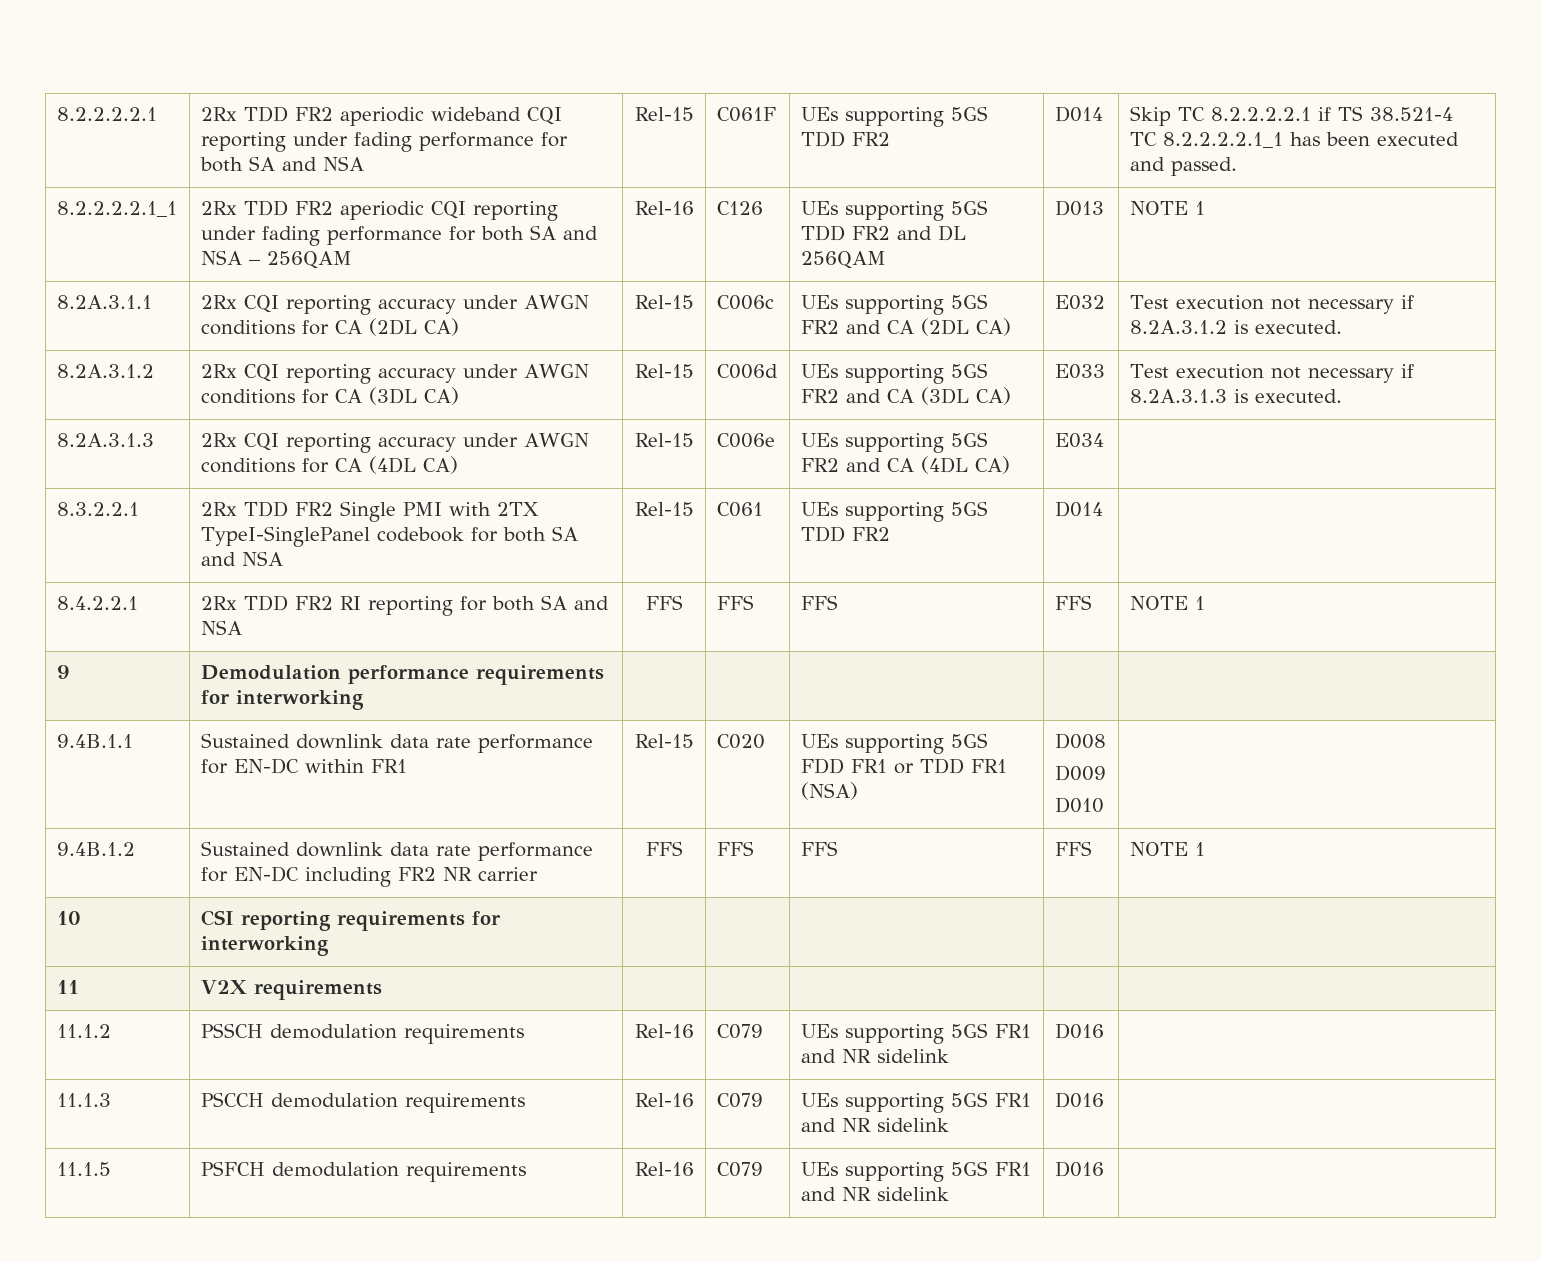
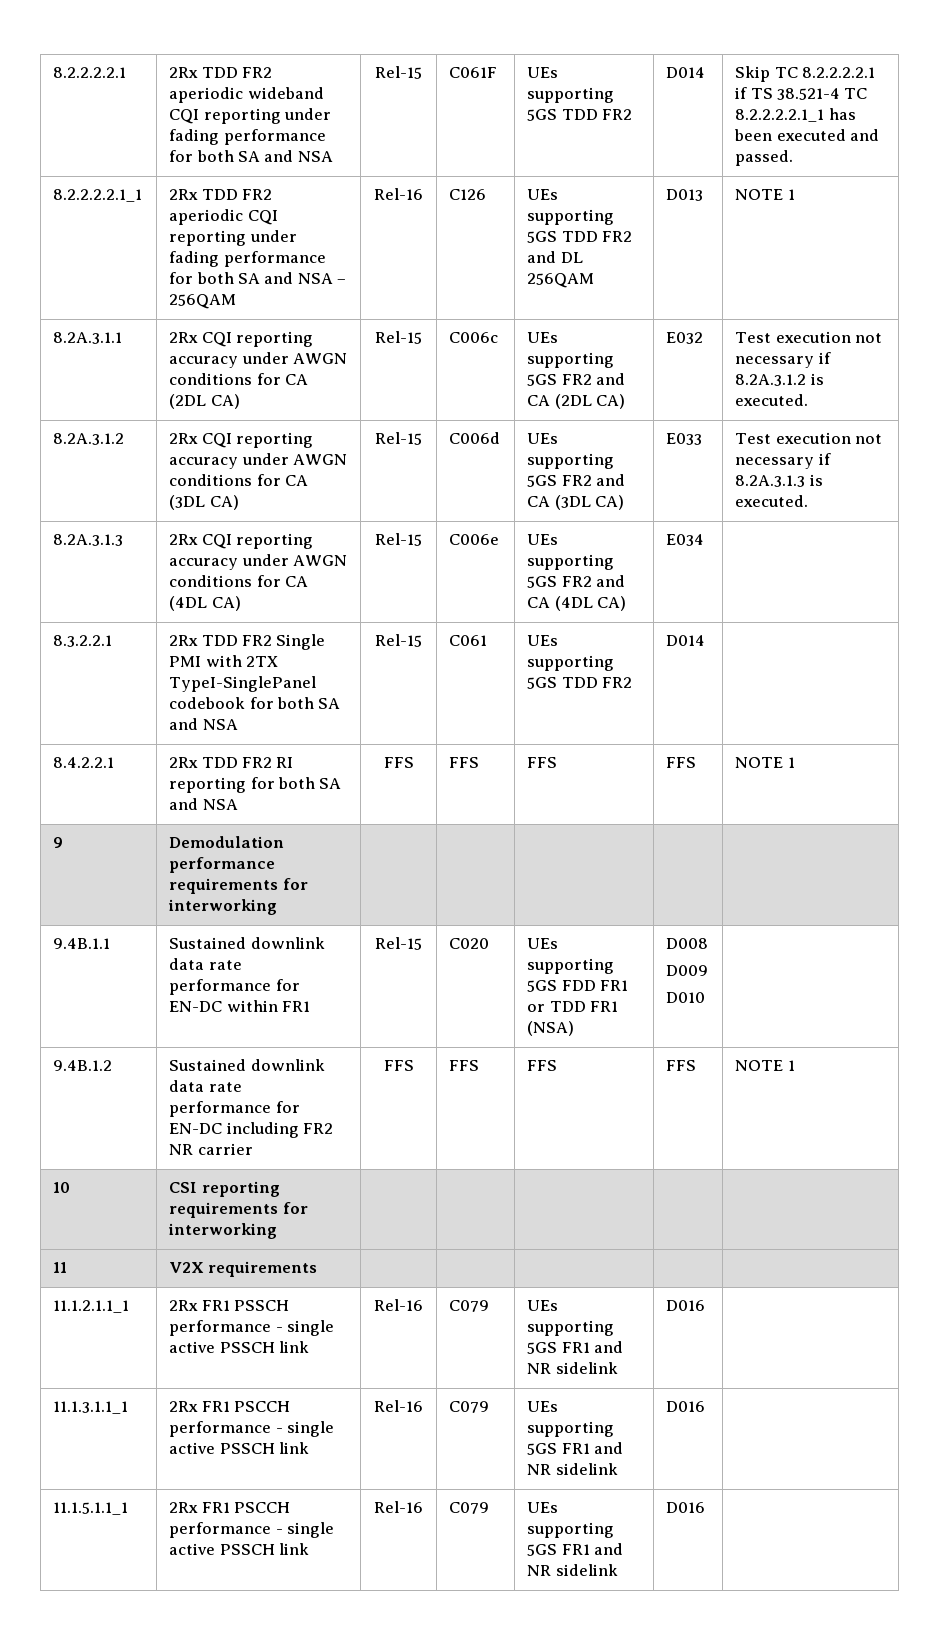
[56,1024,111,1038] [200,1023,524,1044] 11.1.2 | PSSCH demodulation requirements -> [53,1300,130,1313] [169,1300,289,1311] [169,1320,334,1336] [169,1341,309,1353] 11.1.2.1.1_1 | 2Rx FR1 PSSCH performance - single active PSSCH link
[56,1093,111,1107] [200,1092,525,1113] 11.1.3 | PSCCH demodulation requirements -> [53,1401,129,1414] [169,1401,290,1412] [169,1421,334,1437] [169,1442,309,1454] 11.1.3.1.1_1 | 2Rx FR1 PSCCH performance - single active PSSCH link
[56,1162,111,1176] [200,1161,526,1182] 11.1.5 | PSFCH demodulation requirements -> [53,1502,129,1515] [169,1502,290,1513] [169,1522,334,1538] [169,1543,309,1555] 11.1.5.1.1_1 | 2Rx FR1 PSCCH performance - single active PSSCH link

